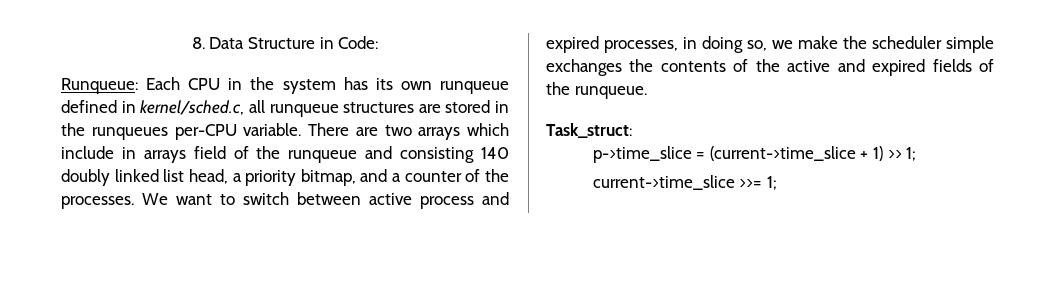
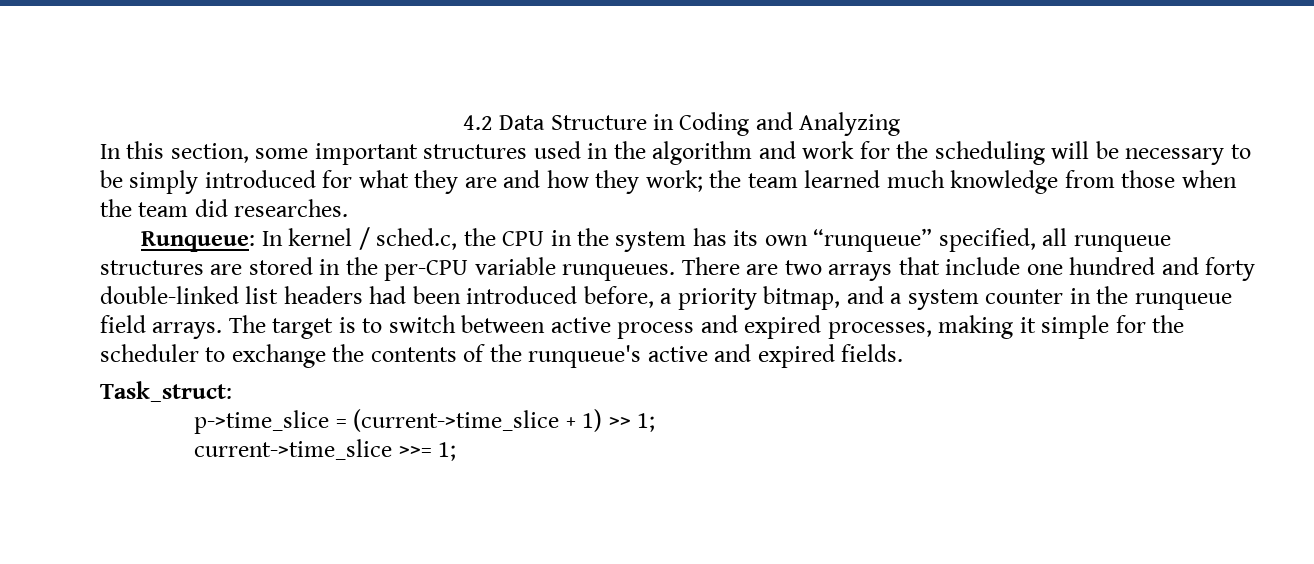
[191,37,205,49] 8. -> [462,115,493,130] 4.2
[338,36,379,49] [61,77,181,94] Code: // Runqueue: Each -> [679,112,901,136] [100,141,1251,165] [100,170,1237,194] [100,199,349,217] [141,227,496,252] Coding and Analyzing // In this section, some important structures used in the algorithm and work for the scheduling will be necessary to be simply introduced for what they are and how they work; the team learned much knowledge from those when the team did researches. // Runqueue: In kernel / sched.c, the
[439,81,509,94] [61,100,245,115] runqueue defined in kernel/sched.c, -> [813,228,1036,252] “runqueue” specified,
[91,123,302,140] runqueues per-CPU variable. -> [384,257,676,281] per-CPU variable runqueues.
[467,123,509,136] [61,146,510,163] [61,169,228,186] which include in arrays field of the runqueue and consisting 140 doubly linked list head, -> [898,257,1256,281] [100,286,654,308] that include one hundred and forty double-linked list headers had been introduced before,
[404,169,509,182] [61,193,212,209] counter of the processes. We want -> [907,286,1232,310] [100,315,356,339] system counter in the runqueue field arrays. The target is
[683,36,994,53] [546,59,622,76] in doing so, we make the scheduler simple exchanges -> [938,315,1185,339] [100,344,326,368] making it simple for the scheduler to exchange
(780, 65) none -> [528,345,642,368] runqueue's
[932,59,995,72] [546,82,647,99] fields of the runqueue. -> [841,344,904,362] fields.

